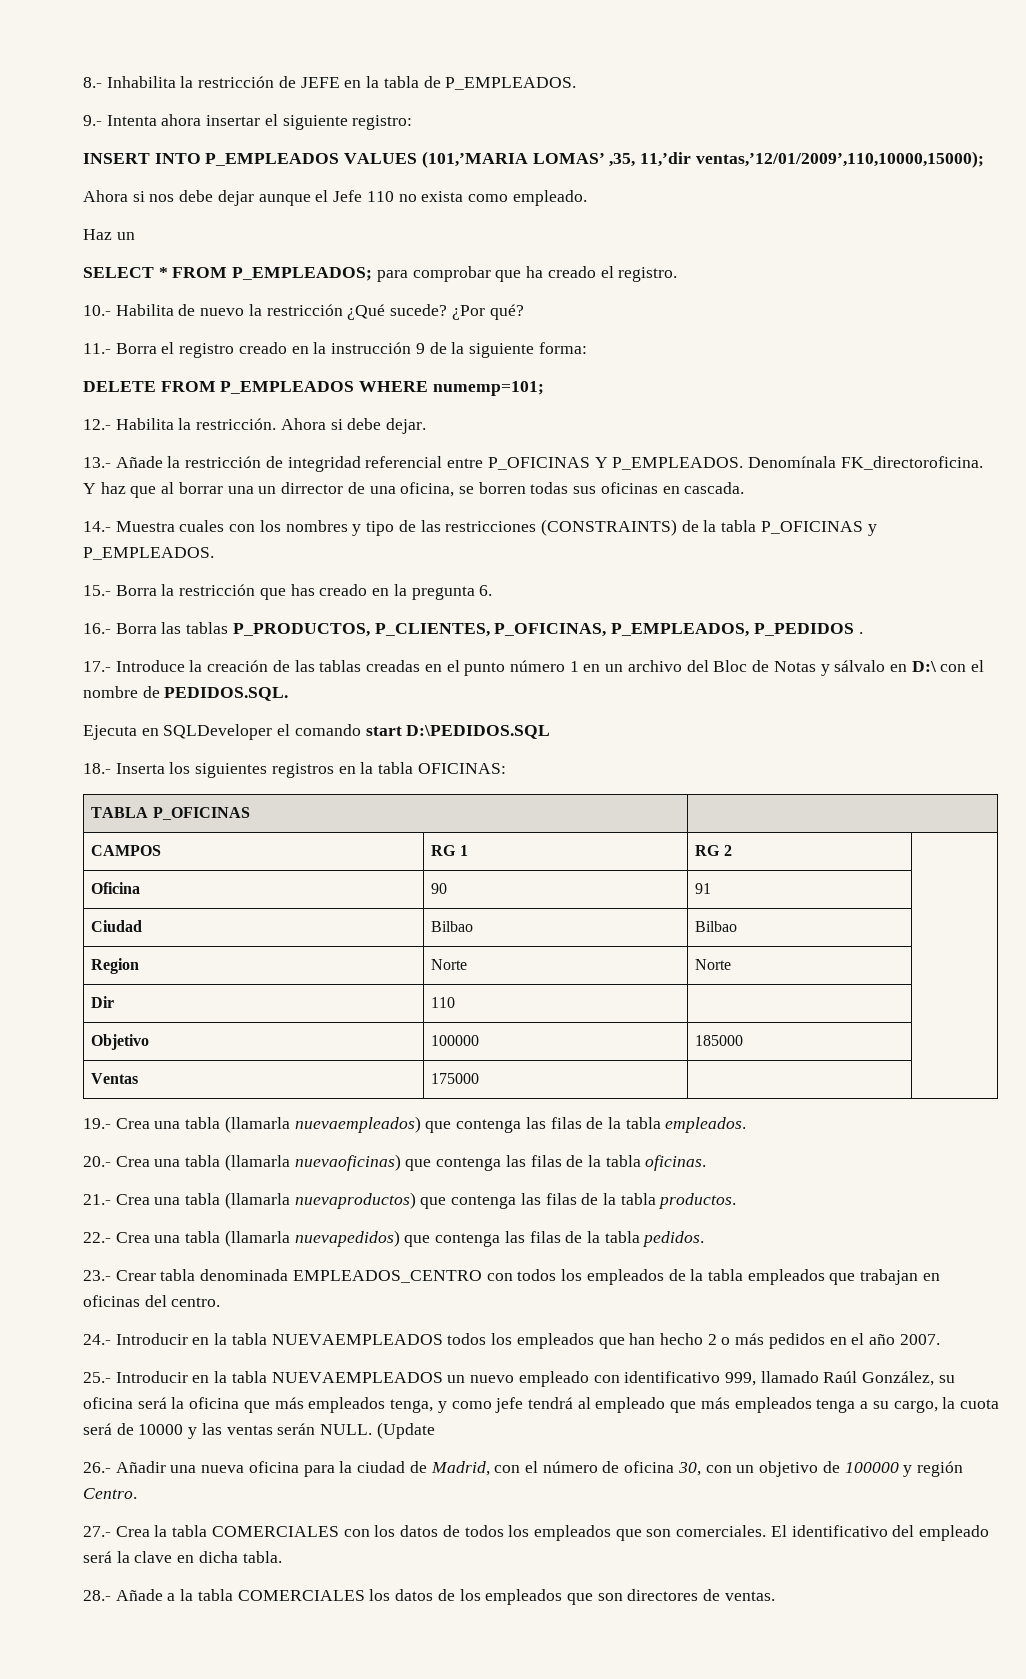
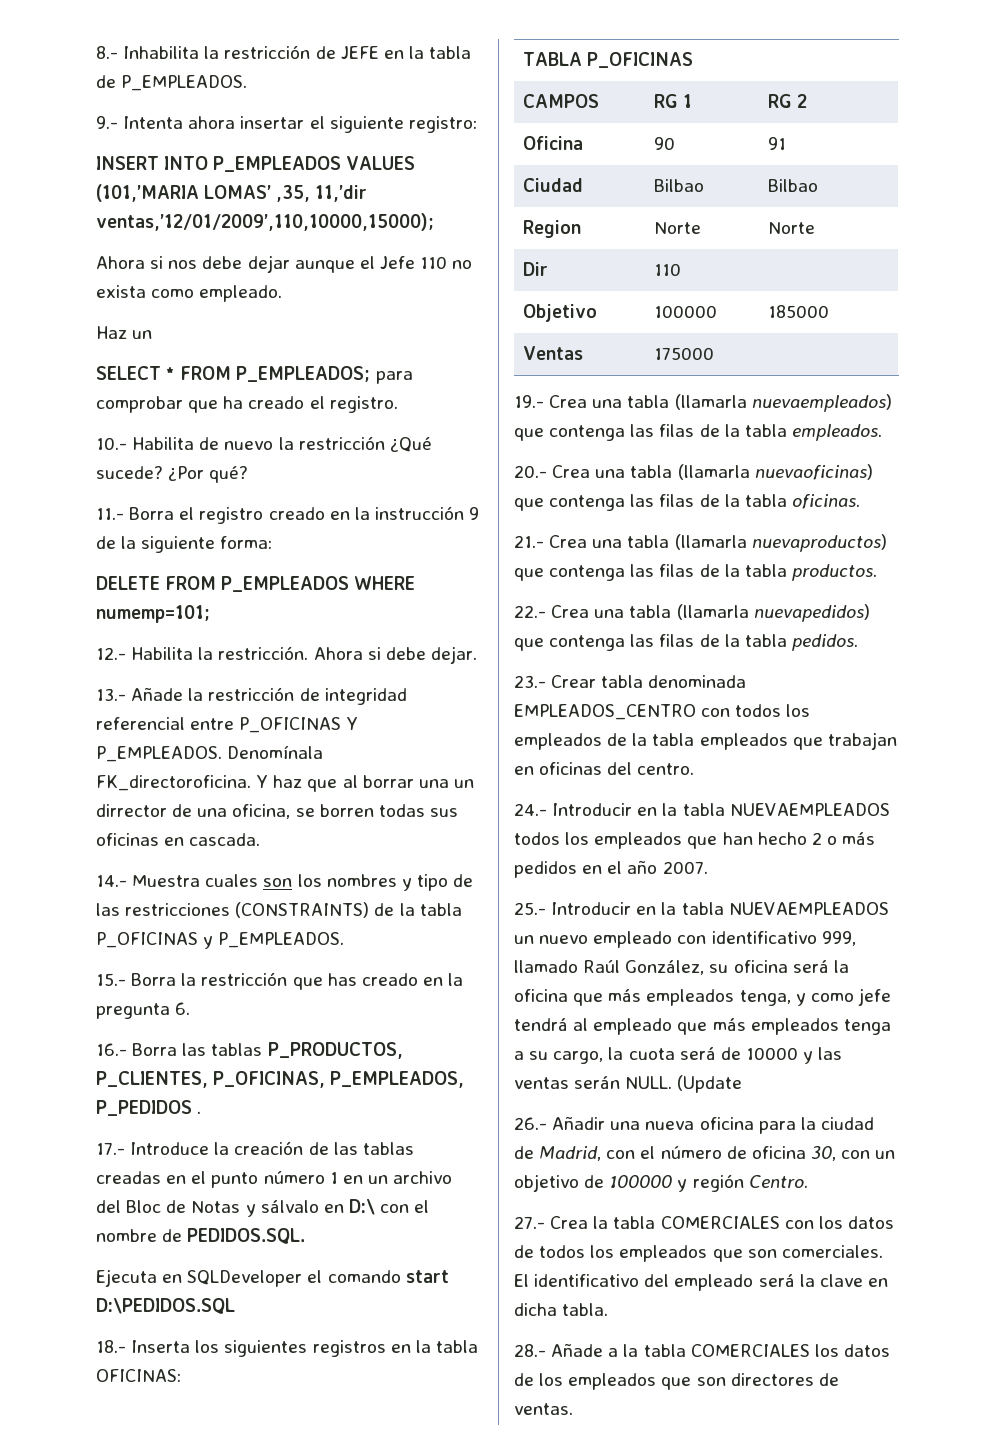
[229,524,256,532] con -> [263,878,293,887] son

